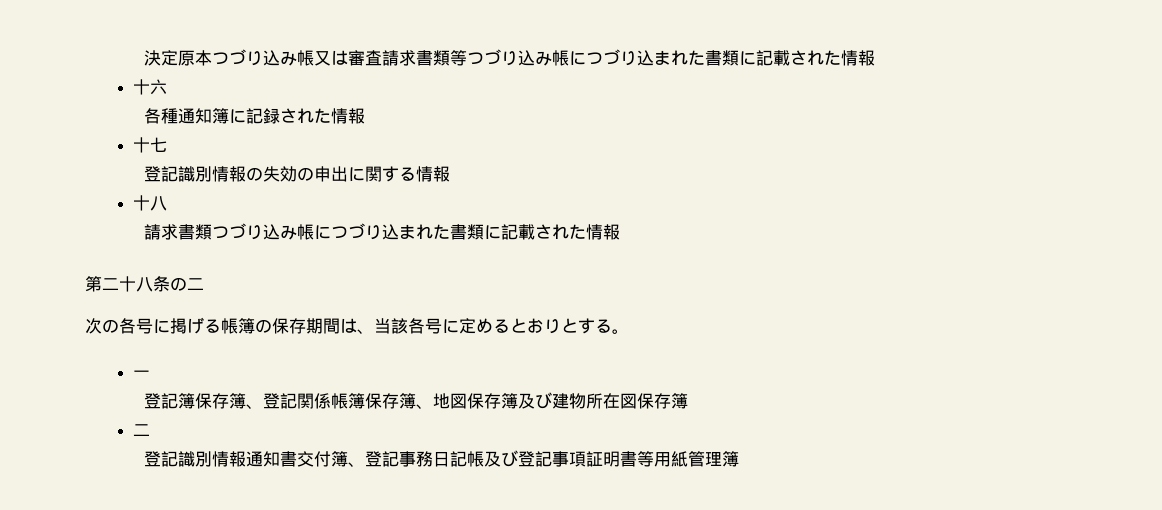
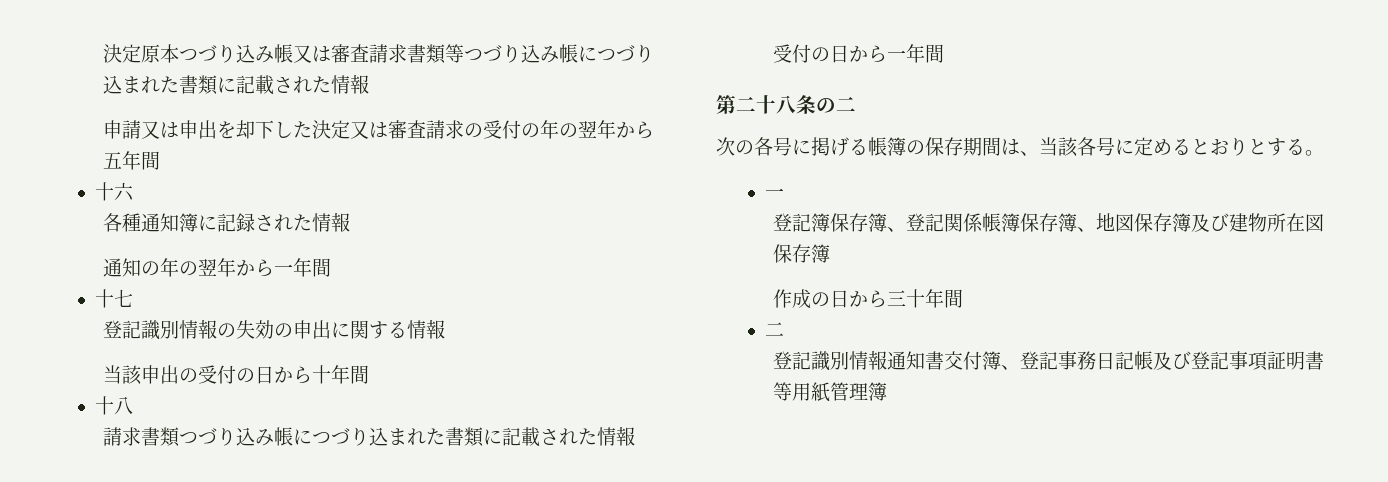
(876, 58) none -> [102,120,654,139] [102,151,160,170] // 申請又は申出を却下した決定又は審査請求の受付の年の翌年から五年間
(366, 116) none -> [102,258,331,277] // 通知の年の翌年から一年間
(451, 174) none -> [102,365,369,385] // 当該申出の受付の日から十年間
(621, 232) none -> [772,44,944,63] // 受付の日から一年間
(689, 401) none -> [772,289,963,309] // 作成の日から三十年間

